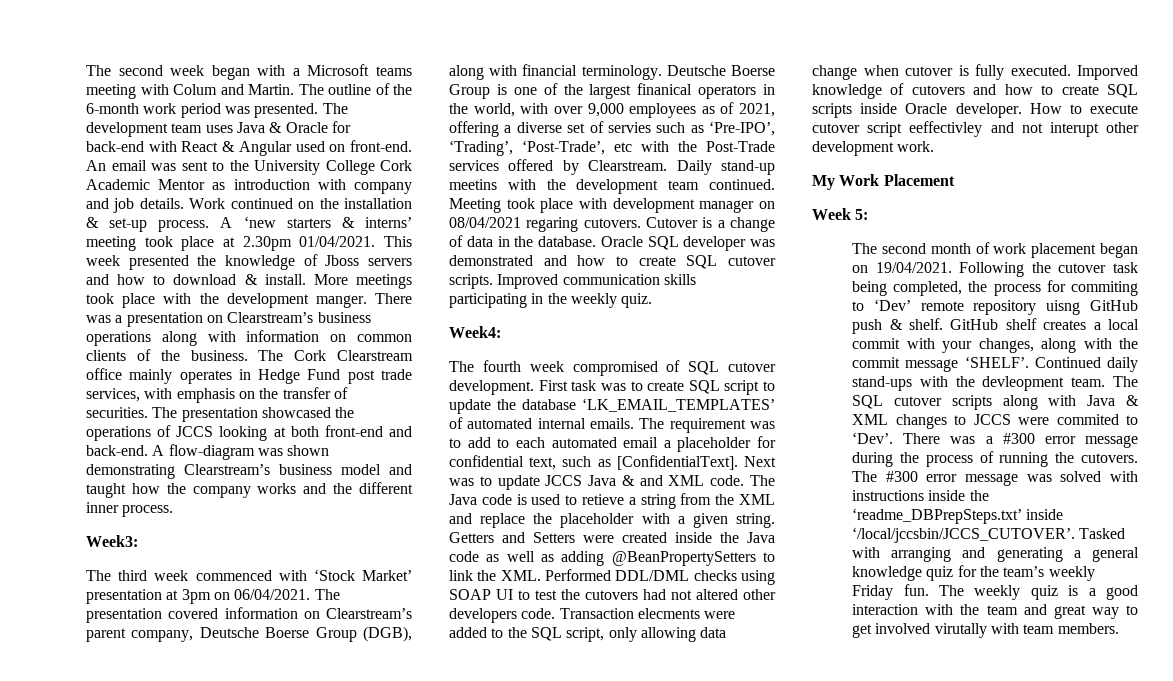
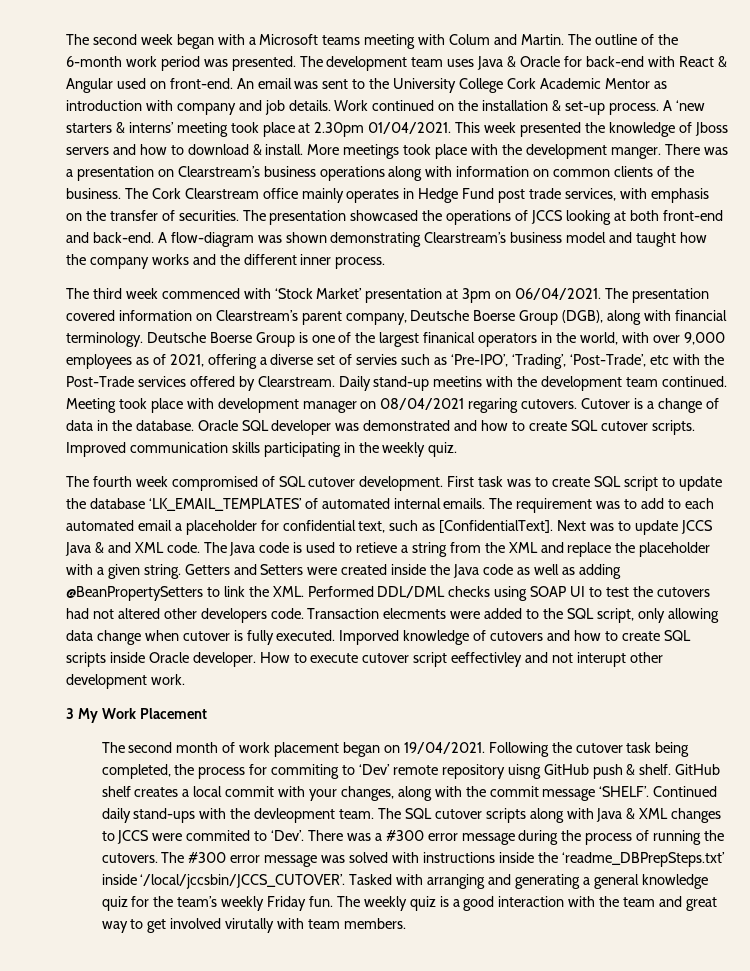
[86,535,138,547] // Week3: -> (386, 263) none
[449,326,501,338] // Week4: -> (458, 449) none
(935, 146) none -> [66,708,74,719] 3
[812,208,869,220] // Week 5: -> (207, 713) none

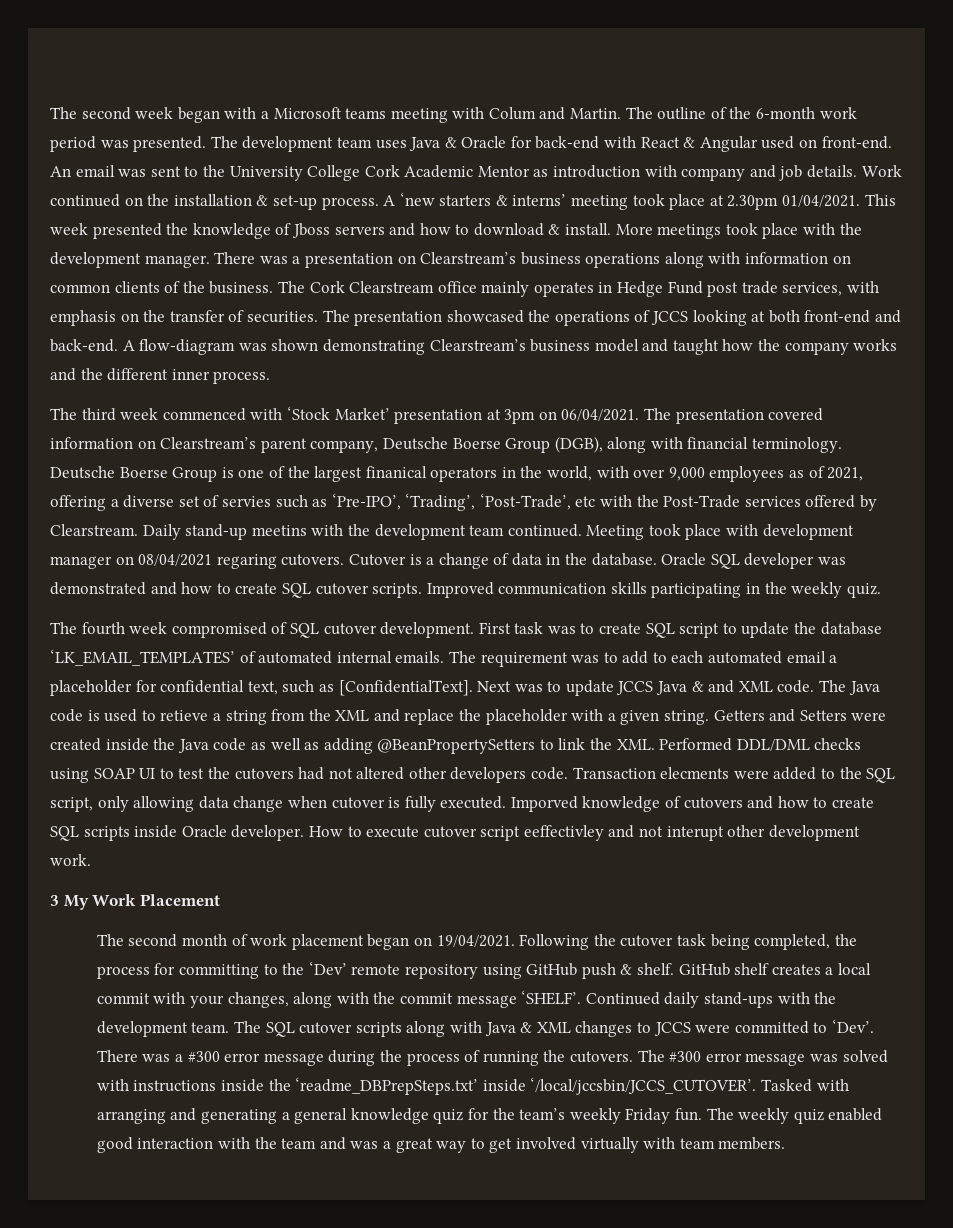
[610,147,661,159] manger. -> [144,255,210,268] manager.
[271,764,356,779] commiting to -> [179,963,305,979] committing to the
[507,764,541,779] uisng -> [482,964,522,979] using
[254,808,336,823] devleopment -> [96,1021,188,1037] development
[186,830,251,841] commited -> [734,1021,809,1034] committed
[439,896,460,907] is a -> [828,1108,883,1121] enabled
(683, 901) none -> [350,1141,392,1149] was a
[225,918,275,933] virutally -> [580,1137,639,1153] virtually

